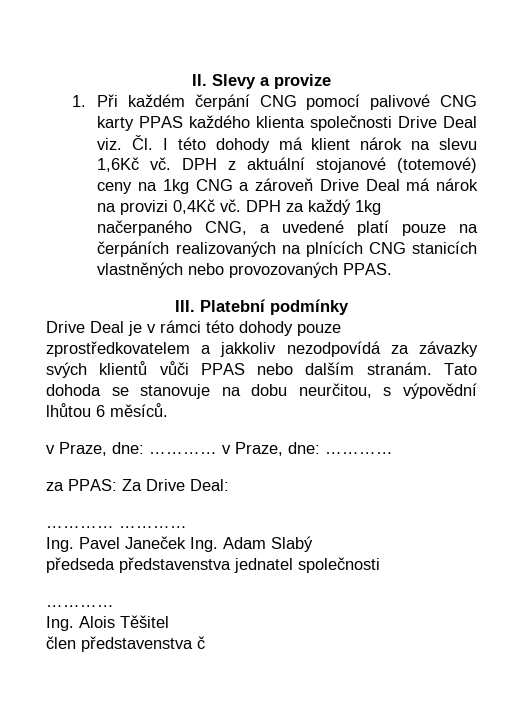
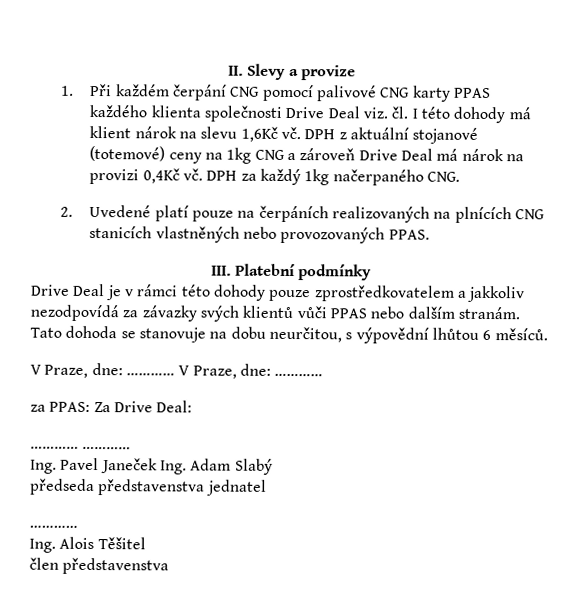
[132,135,154,150] Čl. -> [391,106,409,119] čl.
[205,220,345,235] CNG, a uvedené -> [426,171,460,182] [60,204,152,218] CNG. // 2. Uvedené
[46,442,231,456] v Praze, dne: ………… v -> [30,362,191,378] V Praze, dne: ………… V
[298,557,380,573] společnosti -> (267, 487) none
[197,636,205,649] č -> (170, 566) none

